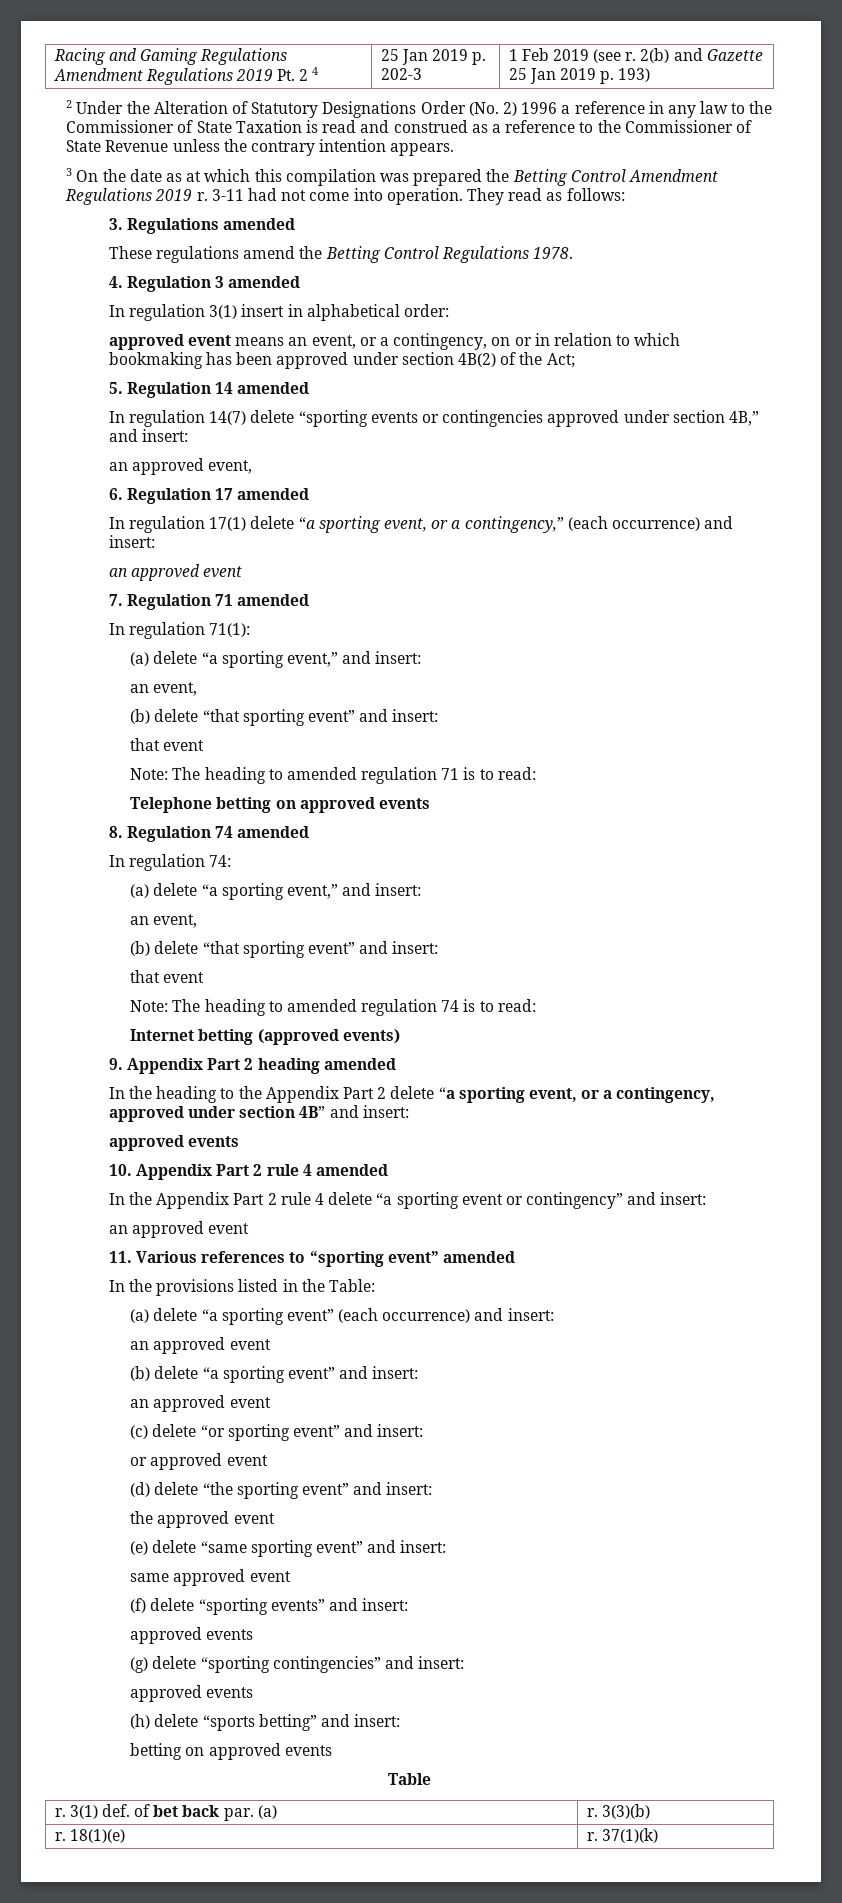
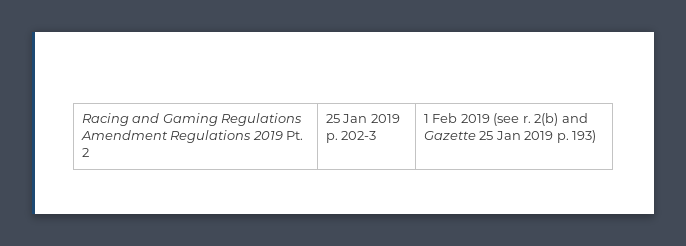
[312,67,319,75] 4 -> (89, 152) none
[66,100,773,118] [66,120,752,133] [66,139,455,156] [66,168,718,186] [65,188,625,205] [108,218,296,234] [108,246,574,263] [108,276,301,292] [108,304,449,321] [108,333,681,350] [108,352,575,369] [108,382,310,398] [108,410,759,427] [108,429,189,442] [108,458,253,475] [108,488,310,504] [108,516,734,533] [108,535,155,548] [108,564,243,581] [108,594,310,610] [108,622,251,639] [130,651,422,668] [130,682,198,696] [130,709,439,726] [130,738,205,751] [130,767,536,784] [130,797,430,813] [108,826,310,842] [108,854,232,871] [130,883,422,900] [130,914,198,928] [130,941,439,958] [130,970,205,983] [130,999,536,1016] [130,1029,400,1045] [108,1058,396,1074] [108,1086,716,1103] [108,1105,409,1122] [108,1135,240,1151] [108,1164,388,1180] [108,1192,707,1209] [108,1221,250,1238] [108,1251,515,1267] [108,1279,375,1296] [130,1308,554,1325] [130,1337,271,1354] [130,1366,419,1383] [130,1395,271,1412] [130,1424,424,1441] [130,1453,268,1470] [130,1482,433,1499] [130,1511,275,1528] [130,1540,447,1557] [130,1569,291,1586] [130,1598,409,1615] [130,1627,254,1644] [130,1656,465,1673] [130,1685,254,1702] [130,1714,401,1731] [130,1743,332,1760] [388,1773,431,1785] [54,1804,277,1821] [586,1804,650,1819] [54,1829,125,1843] [586,1828,658,1843] // 2 Under the Alteration of Statutory Designations Order (No. 2) 1996 a reference in any law to the Commissioner of State Taxation is read and construed as a reference to the Commissioner of State Revenue unless the contrary intention appears. // 3 On the date as at which this compilation was prepared the Betting Control Amendment Regulations 2019 r. 3-11 had not come into operation. They read as follows: // 3. Regulations amended // These regulations amend the Betting Control Regulations 1978. // 4. Regulation 3 amended // In regulation 3(1) insert in alphabetical order: // approved event means an event, or a contingency, on or in relation to which bookmaking has been approved under section 4B(2) of the Act; // 5. Regulation 14 amended // In regulation 14(7) delete “sporting events or contingencies approved under section 4B,” and insert: // an approved event, // 6. Regulation 17 amended // In regulation 17(1) delete “a sporting event, or a contingency,” (each occurrence) and insert: // an approved event // 7. Regulation 71 amended // In regulation 71(1): // (a) delete “a sporting event,” and insert: // an event, // (b) delete “that sporting event” and insert: // that event // Note: The heading to amended regulation 71 is to read: // Telephone betting on approved events // 8. Regulation 74 amended // In regulation 74: // (a) delete “a sporting event,” and insert: // an event, // (b) delete “that sporting event” and insert: // that event // Note: The heading to amended regulation 74 is to read: // Internet betting (approved events) // 9. Appendix Part 2 heading amended // In the heading to the Appendix Part 2 delete “a sporting event, or a contingency, approved under section 4B” and insert: // approved events // 10. Appendix Part 2 rule 4 amended // In the Appendix Part 2 rule 4 delete “a sporting event or contingency” and insert: // an approved event // 11. Various references to “sporting event” amended // In the provisions listed in the Table: // (a) delete “a sporting event” (each occurrence) and insert: // an approved event // (b) delete “a sporting event” and insert: // an approved event // (c) delete “or sporting event” and insert: // or approved event // (d) delete “the sporting event” and insert: // the approved event // (e) delete “same sporting event” and insert: // same approved event // (f) delete “sporting events” and insert: // approved events // (g) delete “sporting contingencies” and insert: // approved events // (h) delete “sports betting” and insert: // betting on approved events // Table // r. 3(1) def. of bet back par. (a) | r. 3(3)(b) // r. 18(1)(e) | r. 37(1)(k) -> (597, 136) none

